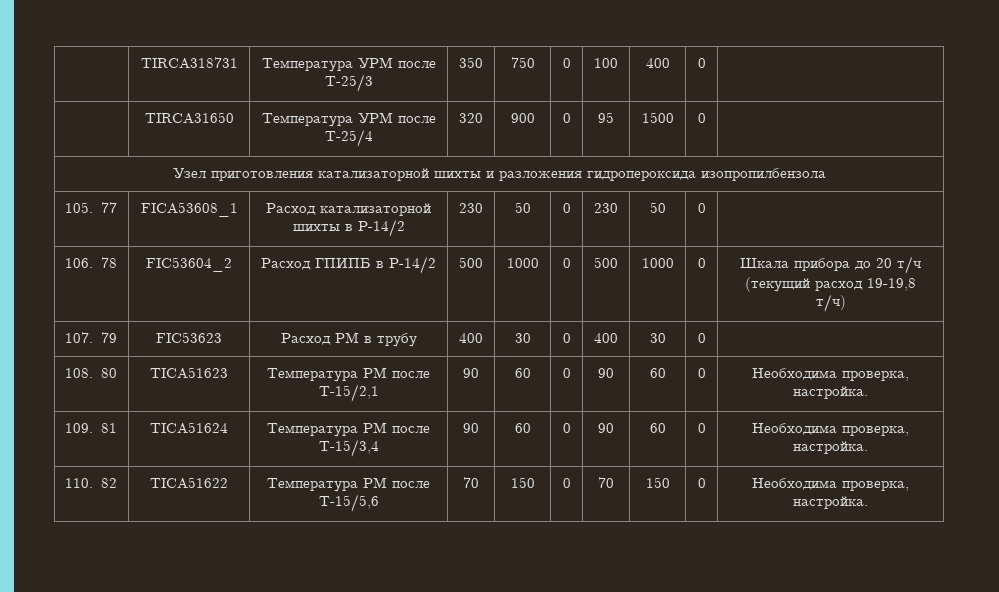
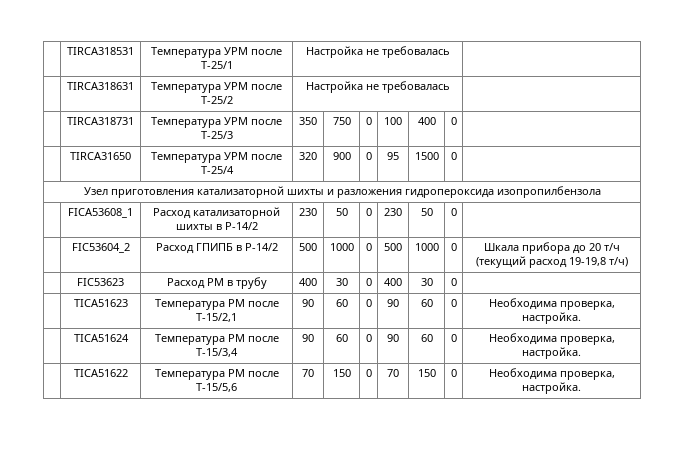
(140, 63) none -> [67,47,134,55] [151,47,282,58] [200,61,233,69] [305,46,450,58] [67,82,134,90] [151,82,282,93] [200,96,233,104] [305,81,450,93] | TIRCA318531 | Температура УРМ после Т-25/1 | Настройка не требовалась | // | TIRCA318631 | Температура УРМ после Т-25/2 | Настройка не требовалась | //
[65,202,117,213] 105. 77 -> (601, 192) none
[65,257,117,268] 106. 78 -> (457, 212) none
[65,332,117,343] 107. 79 -> (628, 262) none
[65,368,117,378] 108. 80 -> (457, 282) none
[65,423,117,433] 109. 81 -> (581, 318) none
[65,478,117,488] 110. 82 -> (581, 353) none

